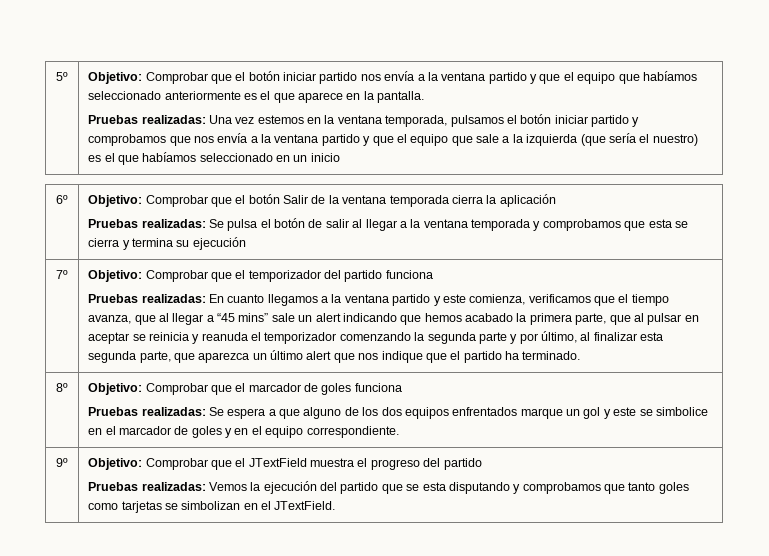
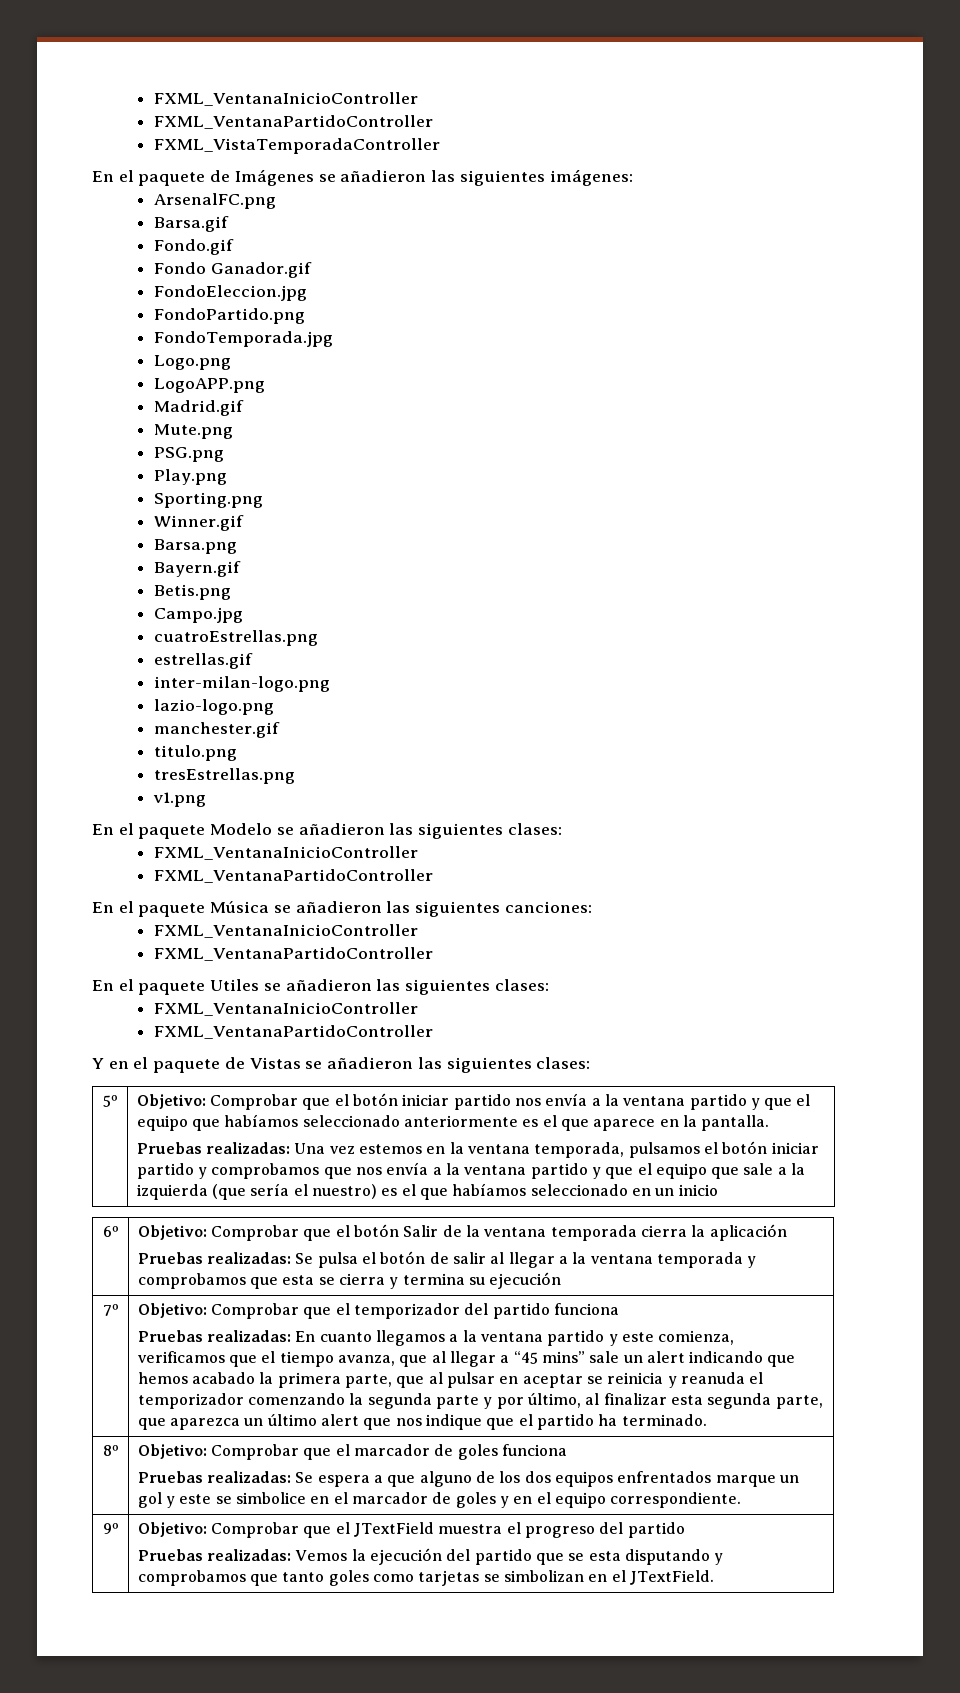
(56, 76) none -> [154,92,419,106] [154,115,434,129] [154,138,441,154] [92,169,633,186] [154,193,277,209] [154,216,230,232] [154,239,235,255] [154,262,312,278] [154,285,308,301] [154,308,306,324] [154,331,334,347] [154,355,232,370] [154,378,266,393] [154,400,245,416] [154,424,234,439] [154,447,225,462] [154,469,228,485] [154,492,264,508] [154,515,245,531] [154,539,238,554] [154,561,242,577] [154,584,232,600] [154,607,244,623] [154,630,319,646] [154,653,254,669] [154,676,331,692] [154,699,275,715] [154,722,281,738] [154,745,238,761] [154,768,296,784] [153,792,207,807] [92,823,562,839] [154,846,419,860] [154,869,434,883] [92,901,592,917] [154,924,419,938] [154,947,434,961] [92,979,549,995] [154,1002,419,1016] [154,1025,434,1039] [92,1057,591,1073] FXML_VentanaInicioController // FXML_VentanaPartidoController // FXML_VistaTemporadaController // En el paquete de Imágenes se añadieron las siguientes imágenes: // ArsenalFC.png // Barsa.gif // Fondo.gif // Fondo Ganador.gif // FondoEleccion.jpg // FondoPartido.png // FondoTemporada.jpg // Logo.png // LogoAPP.png // Madrid.gif // Mute.png // PSG.png // Play.png // Sporting.png // Winner.gif // Barsa.png // Bayern.gif // Betis.png // Campo.jpg // cuatroEstrellas.png // estrellas.gif // inter-milan-logo.png // lazio-logo.png // manchester.gif // titulo.png // tresEstrellas.png // v1.png // En el paquete Modelo se añadieron las siguientes clases: // FXML_VentanaInicioController // FXML_VentanaPartidoController // En el paquete Música se añadieron las siguientes canciones: // FXML_VentanaInicioController // FXML_VentanaPartidoController // En el paquete Utiles se añadieron las siguientes clases: // FXML_VentanaInicioController // FXML_VentanaPartidoController // Y en el paquete de Vistas se añadieron las siguientes clases: //

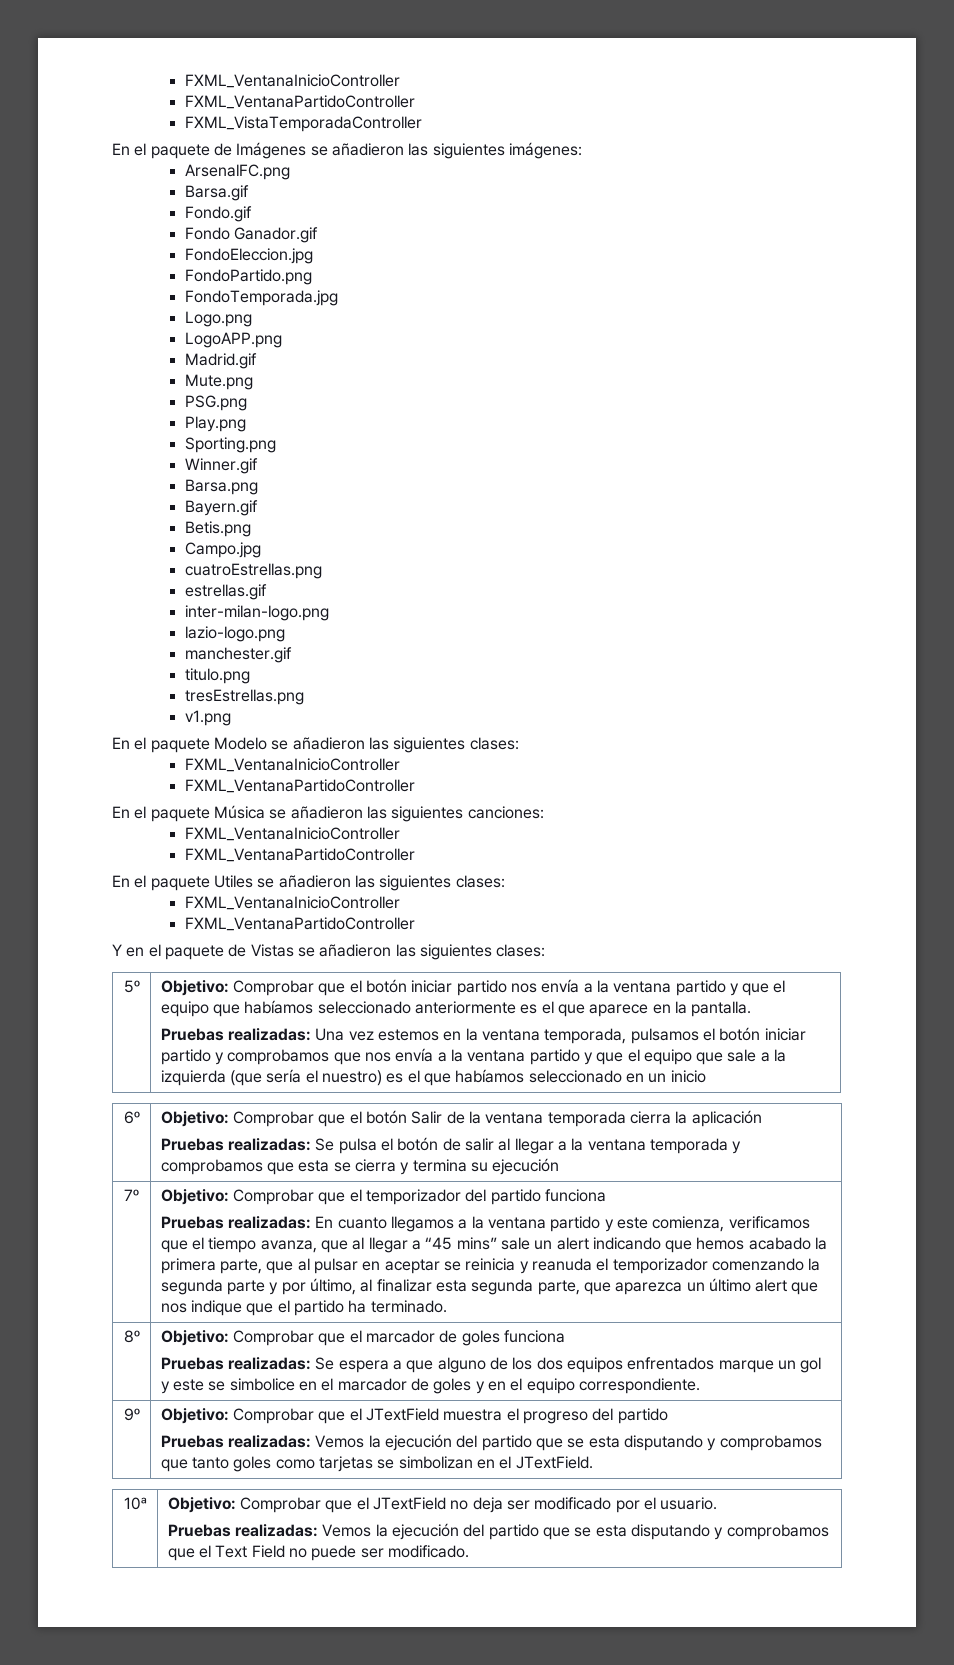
(714, 1577) none -> [123,1497,147,1510] [167,1497,718,1513] [167,1523,829,1540] [167,1545,469,1561] // 10ª | Objetivo: Comprobar que el JTextField no deja ser modificado por el usuario. // Pruebas realizadas: Vemos la ejecución del partido que se esta disputando y comprobamos que el Text Field no puede ser modificado.

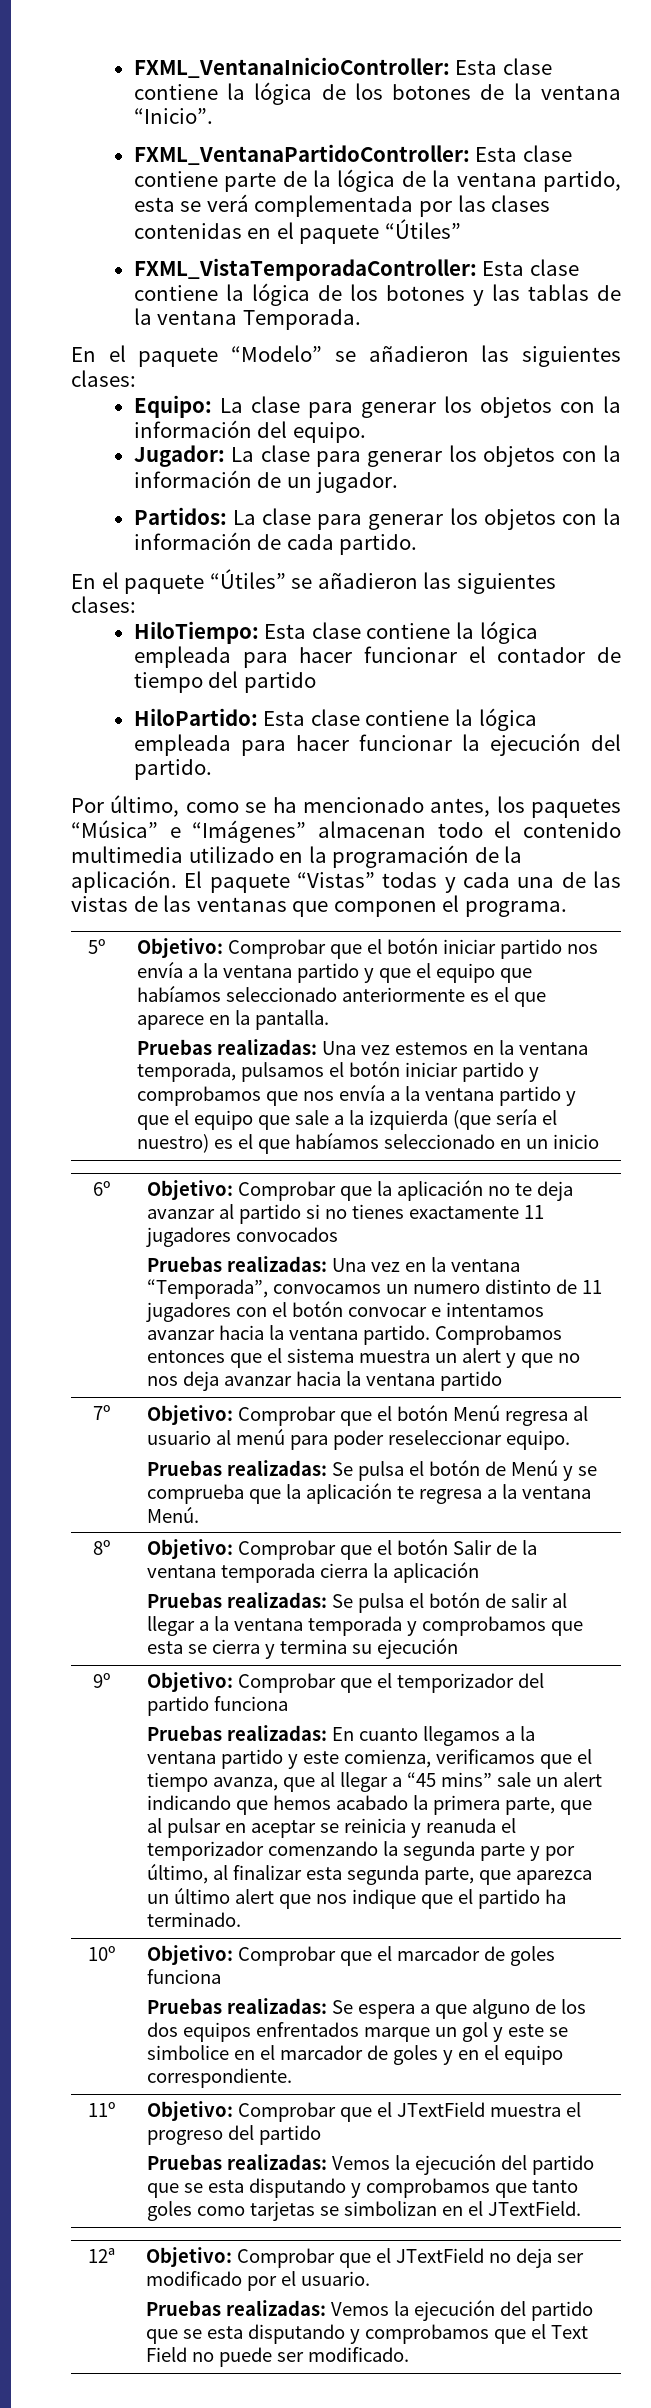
[184,74,400,88] [184,95,415,109] [184,116,422,132] [112,142,582,159] [184,164,290,180] [184,185,249,201] [184,206,252,222] [184,227,318,243] [184,248,313,264] [184,269,312,285] [184,290,338,306] [184,311,252,327] [184,332,282,348] [184,353,257,369] [184,374,253,390] [184,395,247,411] [184,416,246,432] [184,437,276,453] [184,458,258,474] [184,479,258,495] [184,500,258,516] [184,521,251,537] [184,542,261,558] [184,563,322,579] [184,584,267,600] [184,605,329,621] [184,626,285,642] [184,647,292,663] [184,668,250,684] [184,689,304,705] [184,710,231,726] [112,737,519,753] [184,758,400,772] [184,779,415,793] [112,805,544,822] [184,827,400,841] [184,848,415,862] [112,875,505,891] [184,896,400,910] [184,917,415,931] [112,944,546,960] FXML_VentanaInicioController // FXML_VentanaPartidoController // FXML_VistaTemporadaController // En el paquete de Imágenes se añadieron las siguientes imágenes: // ArsenalFC.png // Barsa.gif // Fondo.gif // Fondo Ganador.gif // FondoEleccion.jpg // FondoPartido.png // FondoTemporada.jpg // Logo.png // LogoAPP.png // Madrid.gif // Mute.png // PSG.png // Play.png // Sporting.png // Winner.gif // Barsa.png // Bayern.gif // Betis.png // Campo.jpg // cuatroEstrellas.png // estrellas.gif // inter-milan-logo.png // lazio-logo.png // manchester.gif // titulo.png // tresEstrellas.png // v1.png // En el paquete Modelo se añadieron las siguientes clases: // FXML_VentanaInicioController // FXML_VentanaPartidoController // En el paquete Música se añadieron las siguientes canciones: // FXML_VentanaInicioController // FXML_VentanaPartidoController // En el paquete Utiles se añadieron las siguientes clases: // FXML_VentanaInicioController // FXML_VentanaPartidoController // Y en el paquete de Vistas se añadieron las siguientes clases: -> [133,57,552,78] [133,82,622,105] [133,108,213,124] [133,144,572,165] [133,169,622,192] [133,194,551,217] [133,219,462,244] [133,258,579,281] [133,283,621,306] [133,308,361,330] [71,345,621,367] [71,370,136,387] [133,395,622,418] [133,420,366,443] [133,445,622,467] [133,470,399,493] [133,507,622,530] [133,532,418,555] [71,569,556,594] [71,596,136,613] [133,621,538,644] [133,646,621,668] [133,671,316,693] [133,708,537,731] [133,733,621,756] [133,759,212,780] [71,795,621,818] [71,820,621,843] [71,845,523,868] [71,870,621,893] [71,895,567,917] FXML_VentanaInicioController: Esta clase contiene la lógica de los botones de la ventana “Inicio”. // FXML_VentanaPartidoController: Esta clase contiene parte de la lógica de la ventana partido, esta se verá complementada por las clases contenidas en el paquete “Útiles” // FXML_VistaTemporadaController: Esta clase contiene la lógica de los botones y las tablas de la ventana Temporada. // En el paquete “Modelo” se añadieron las siguientes clases: // Equipo: La clase para generar los objetos con la información del equipo. // Jugador: La clase para generar los objetos con la información de un jugador. // Partidos: La clase para generar los objetos con la información de cada partido. // En el paquete “Útiles” se añadieron las siguientes clases: // HiloTiempo: Esta clase contiene la lógica empleada para hacer funcionar el contador de tiempo del partido // HiloPartido: Esta clase contiene la lógica empleada para hacer funcionar la ejecución del partido. // Por último, como se ha mencionado antes, los paquetes “Música” e “Imágenes” almacenan todo el contenido multimedia utilizado en la programación de la aplicación. El paquete “Vistas” todas y cada una de las vistas de las ventanas que componen el programa.
(140, 1117) none -> [146,1180,573,1201] [146,1204,544,1224] [145,1227,338,1247] [146,1256,520,1272] [146,1279,602,1299] [145,1301,544,1322] [146,1325,562,1345] [146,1348,580,1368] [146,1371,502,1391] [92,1405,111,1420] [146,1404,588,1426] [146,1428,570,1450] [146,1459,597,1481] [146,1483,591,1504] [146,1506,199,1523] [92,1540,111,1555] | Objetivo: Comprobar que la aplicación no te deja avanzar al partido si no tienes exactamente 11 jugadores convocados // Pruebas realizadas: Una vez en la ventana “Temporada”, convocamos un numero distinto de 11 jugadores con el botón convocar e intentamos avanzar hacia la ventana partido. Comprobamos entonces que el sistema muestra un alert y que no nos deja avanzar hacia la ventana partido // 7º | Objetivo: Comprobar que el botón Menú regresa al usuario al menú para poder reseleccionar equipo. // Pruebas realizadas: Se pulsa el botón de Menú y se comprueba que la aplicación te regresa a la ventana Menú. // 8º
[124,1189,139,1201] 7º -> [92,1673,111,1688] 9º
[123,1330,140,1343] 8º -> [87,1946,116,1961] 10º
[123,1408,140,1421] 9º -> [87,2102,116,2117] 11º
[123,1497,147,1510] 10ª -> [87,2248,115,2263] 12ª

